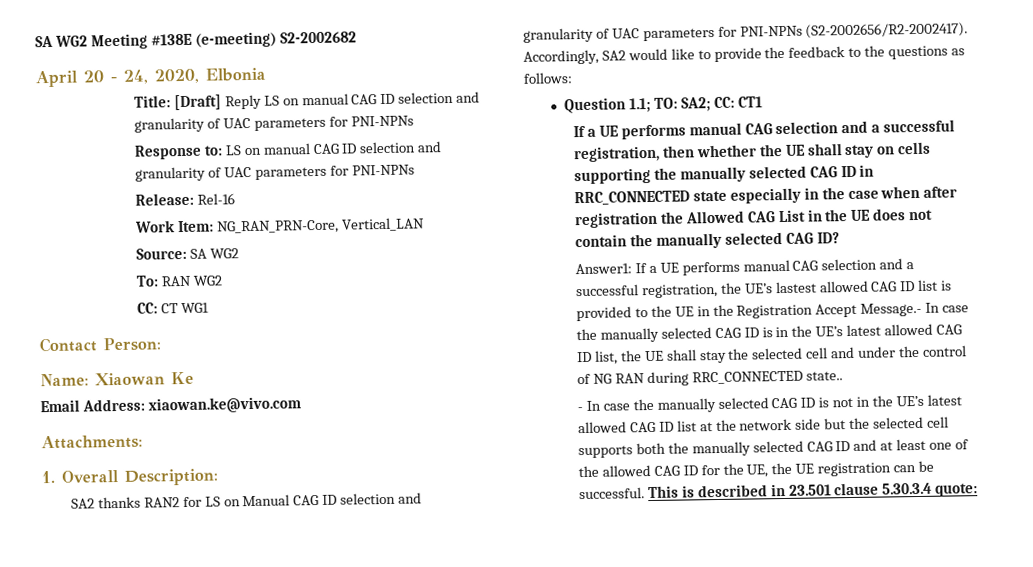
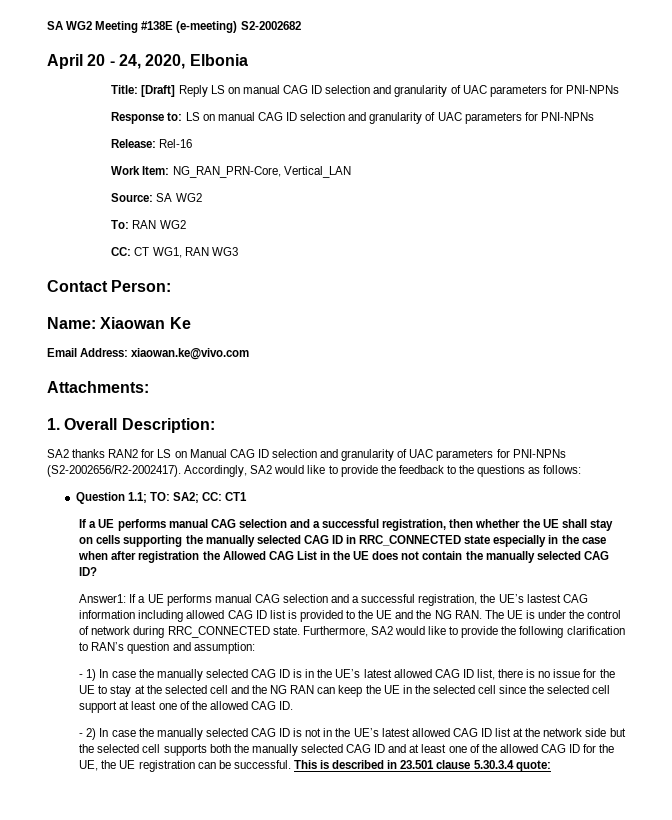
[180,302,209,314] WG1 -> [152,247,238,258] WG1, RAN WG3
(817, 287) none -> [562,594,588,603] [79,610,184,622] CAG information including
[696,302,923,319] in the Registration Accept Message.- -> [395,610,622,619] [79,626,625,638] [79,642,255,654] [79,669,97,681] and the NG RAN. The UE is under the control of network during RRC_CONNECTED state. Furthermore, SA2 would like to provide the following clarification to RAN’s question and assumption: // - 1)
[620,345,967,364] [576,370,843,387] [576,407,583,412] the UE shall stay the selected cell and under the control of NG RAN during RRC_CONNECTED state.. // - -> [498,669,615,678] [79,685,611,697] [79,701,294,713] [79,728,97,740] there is no issue for the UE to stay at the selected cell and the NG RAN can keep the UE in the selected cell since the selected cell support at least one of the allowed CAG ID. // - 2)

